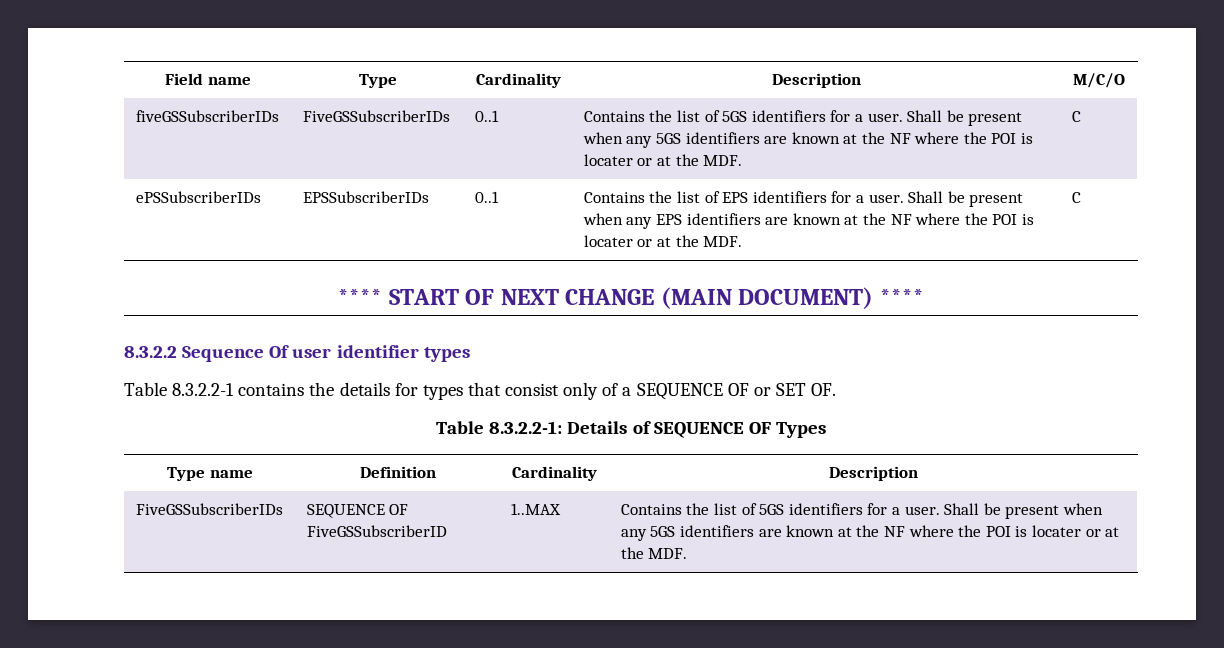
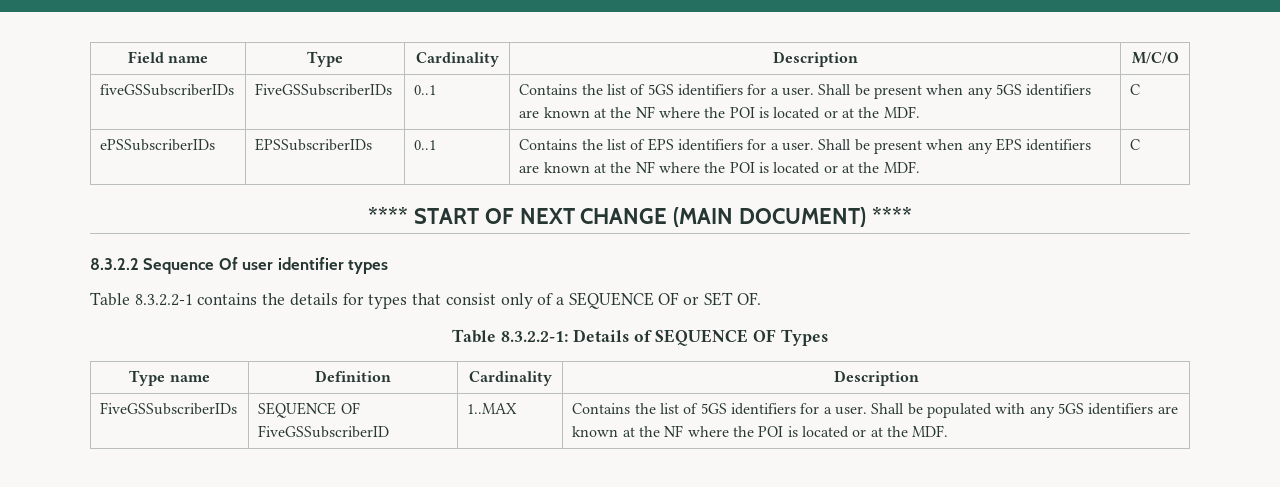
[583,154,633,166] locater -> [773,107,821,119] located
[583,235,633,247] locater -> [773,162,821,174] located
[1005,503,1103,519] present when -> [926,403,1026,418] populated with
[1031,525,1081,537] locater -> [801,426,849,438] located

